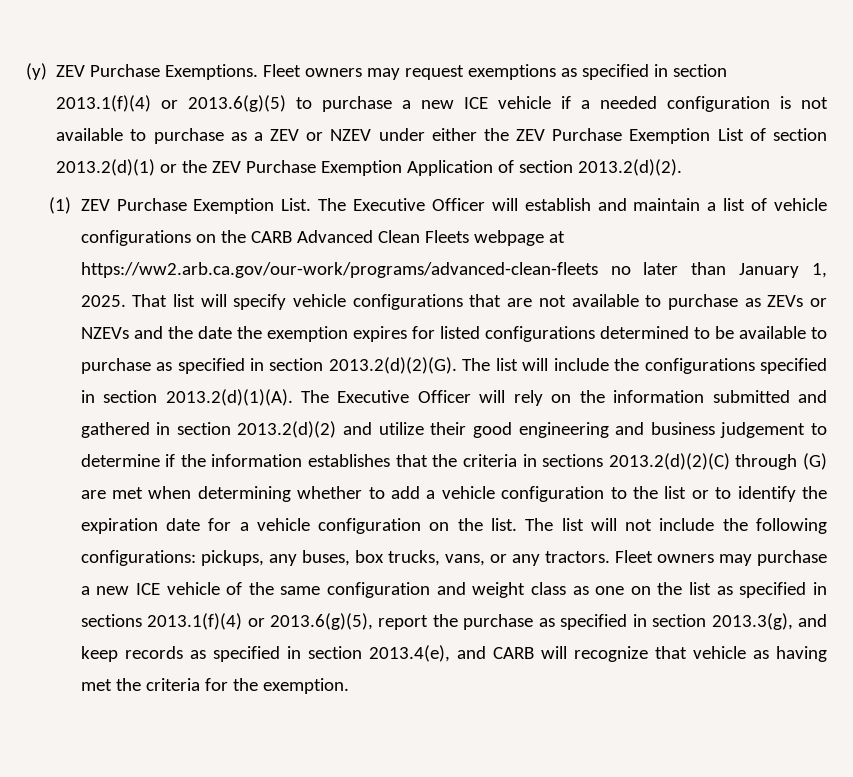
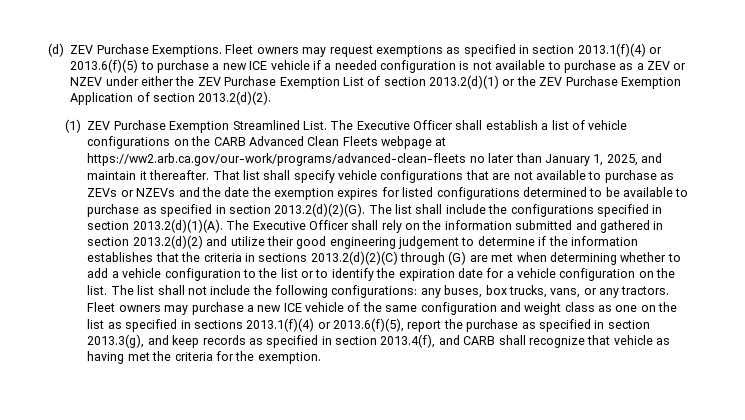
[26,63,47,80] (y) -> [48,43,64,57] (d)
[188,95,287,112] 2013.6(g)(5) -> [70,59,139,73] 2013.6(f)(5)
(275, 206) none -> [232,120,300,130] Streamlined
[491,198,701,211] will establish and maintain -> [455,120,538,130] shall establish
[80,295,126,307] 2025. -> [606,153,663,166] [87,170,210,180] 2025, and maintain it thereafter.
[200,294,227,307] will -> [263,170,291,180] shall
[522,358,549,371] will -> [415,204,443,214] shall
[479,390,506,403] will -> [351,220,379,230] shall
[615,422,715,435] and business -> (396, 243) none
[590,518,617,531] will -> [157,285,185,295] shall
[200,550,264,566] pickups, -> (418, 291) none
[269,613,373,630] 2013.6(g)(5), -> [333,318,405,332] 2013.6(f)(5),
[368,645,450,662] 2013.4(e), -> [380,334,436,348] 2013.4(f),
[540,646,567,659] will -> [498,335,526,345] shall

